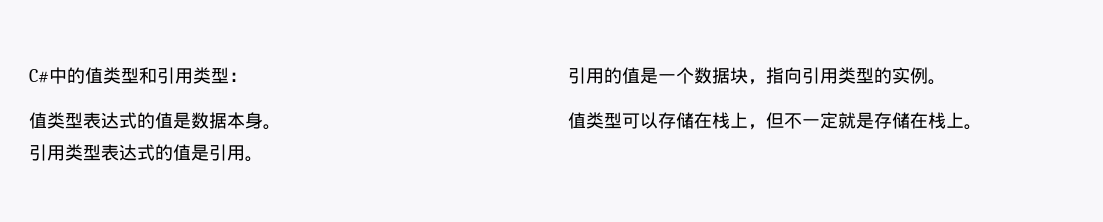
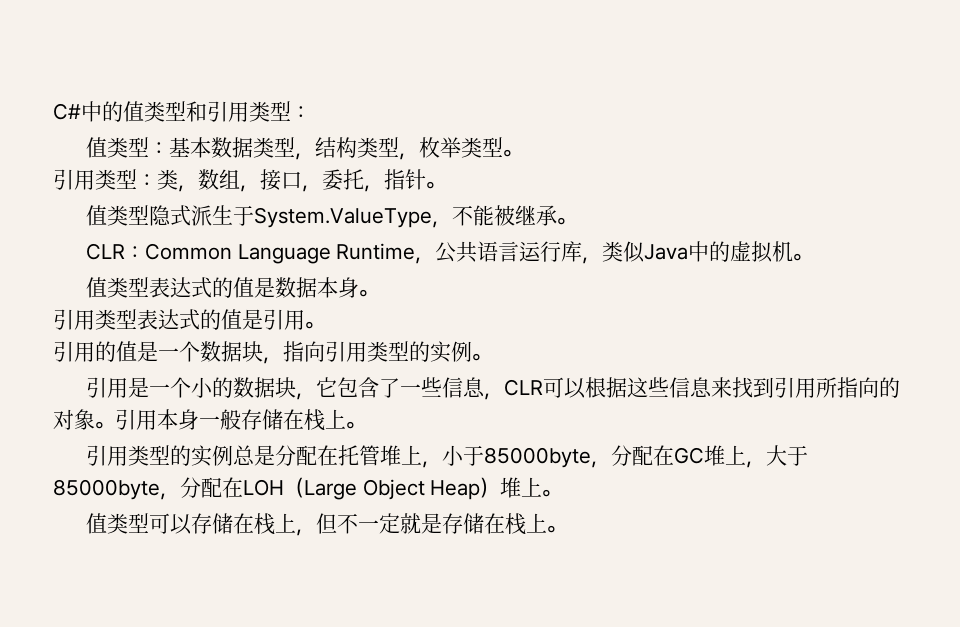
(247, 77) none -> [86,137,524,160] [53,169,446,192] [86,205,578,228] [86,241,814,264] // 值类型：基本数据类型，结构类型，枚举类型。 // 引用类型：类，数组，接口，委托，指针。 // 值类型隐式派生于System.ValueType，不能被继承。 // CLR：Common Language Runtime，公共语言运行库，类似Java中的虚拟机。
(946, 82) none -> [86,377,901,400] [53,409,366,431] [86,445,809,468] [53,477,563,500] // 引用是一个小的数据块，它包含了一些信息，CLR可以根据这些信息来找到引用所指向的对象。引用本身一般存储在栈上。 // 引用类型的实例总是分配在托管堆上，小于85000byte，分配在GC堆上，大于85000byte，分配在LOH（Large Object Heap）堆上。

